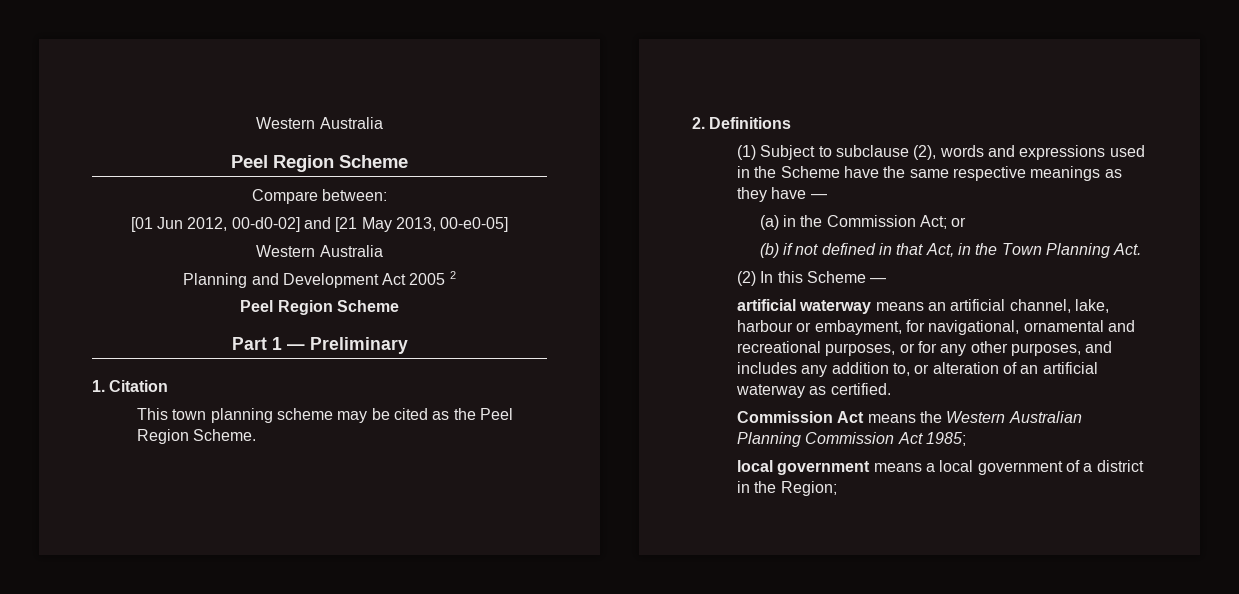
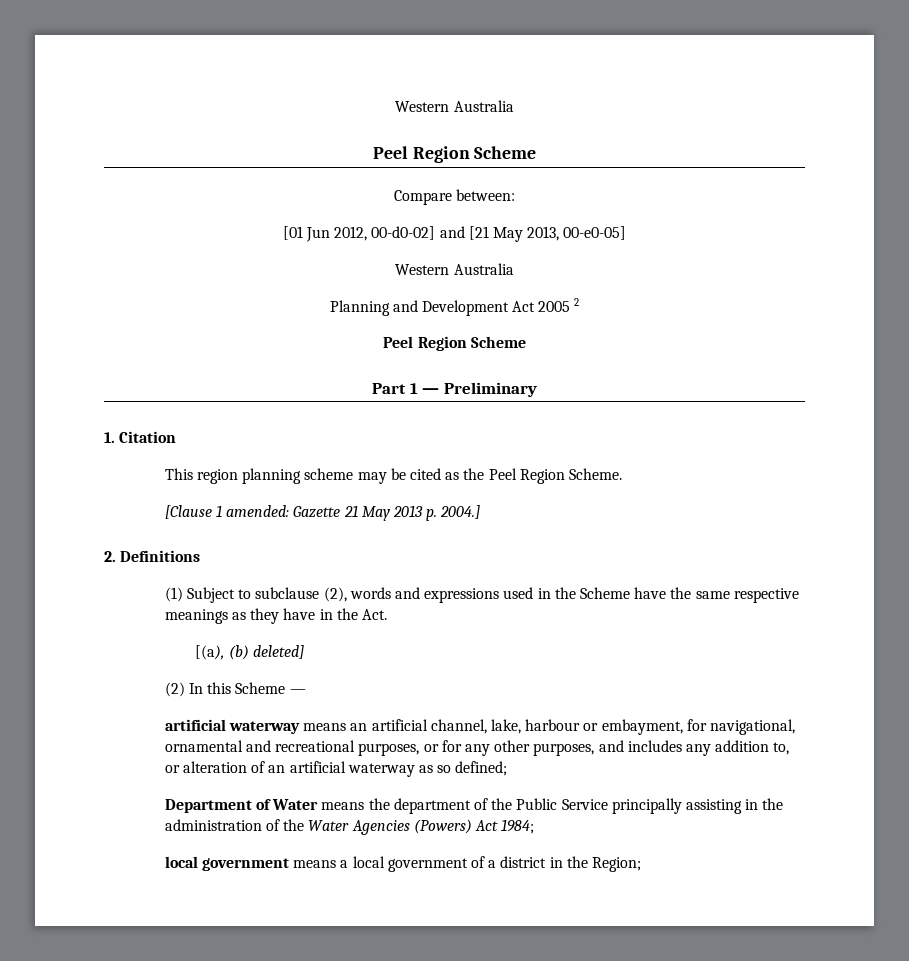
[172,409,207,420] town -> [197,469,239,484] region
(257, 435) none -> [164,505,481,521] // [Clause 1 amended: Gazette 21 May 2013 p. 2004.]
[810,194,827,199] [759,215,967,230] [759,243,1142,258] — // (a) in the Commission Act; or // (b) if not defined in that Act, in the Town Planning Act. -> [319,608,388,620] [195,645,304,660] in the Act. // [(a), (b) deleted]
[830,383,891,395] [737,411,1082,423] [737,432,967,447] certified. // Commission Act means the Western Australian Planning Commission Act 1985; -> [437,761,508,776] [164,798,784,814] [164,819,535,835] so defined; // Department of Water means the department of the Public Service principally assisting in the administration of the Water Agencies (Powers) Act 1984;

